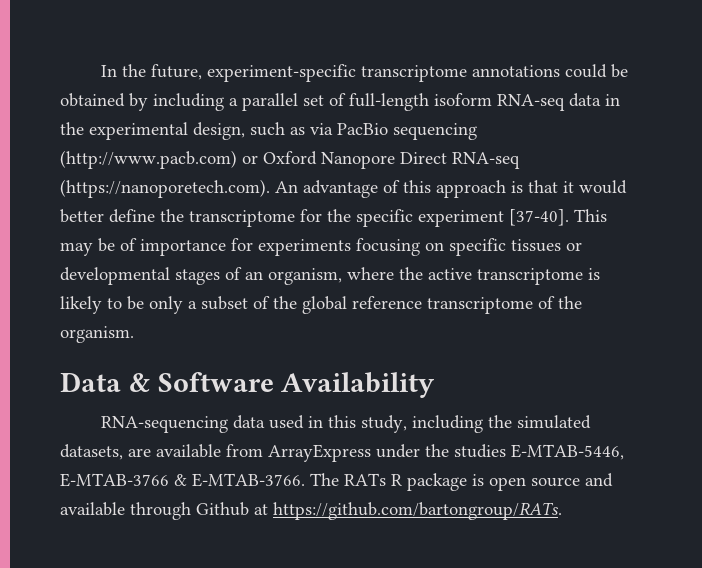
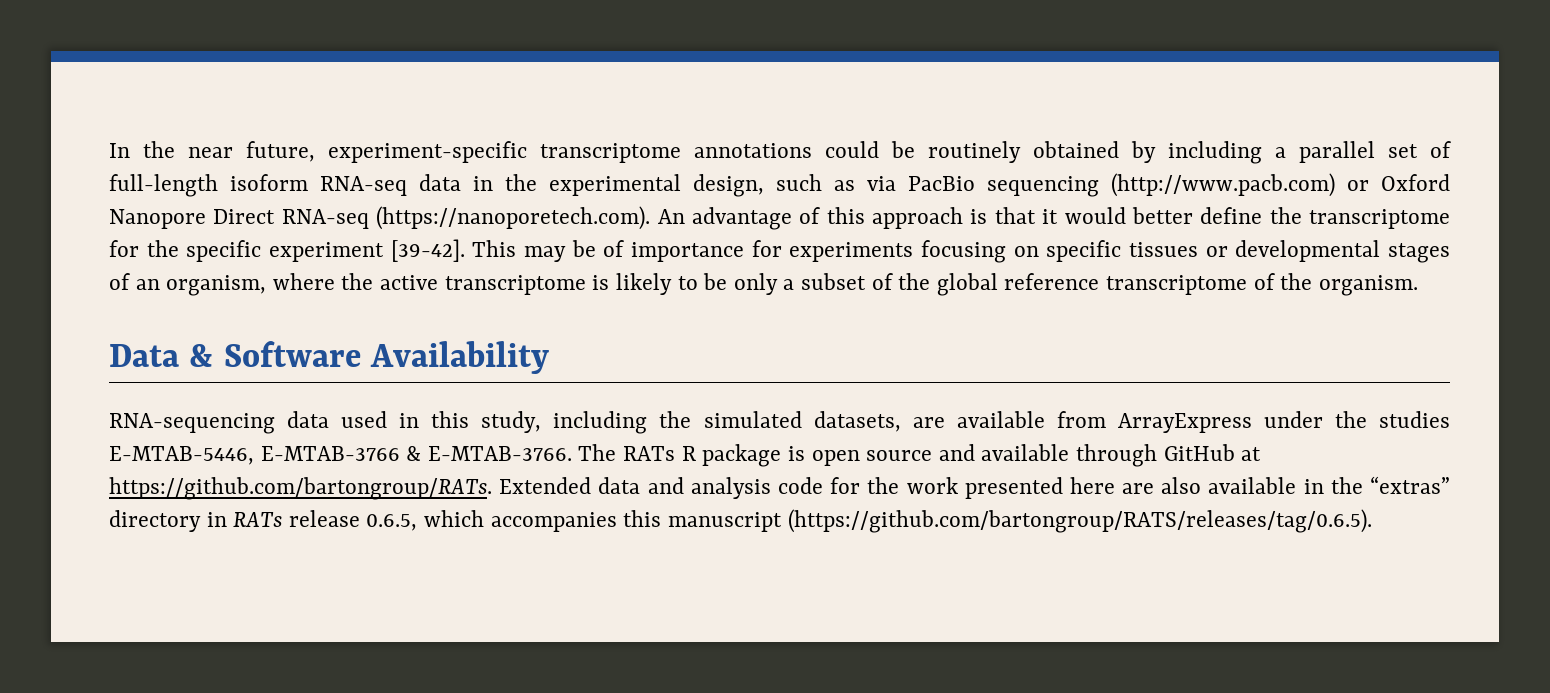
(146, 70) none -> [188,147,233,158] near
(628, 71) none -> [928,141,1021,163] routinely
[509,209,569,226] [37-40]. -> [390,239,465,262] [39-42].
[196,502,249,516] Github -> [1163,444,1235,461] GitHub
(562, 511) none -> [499,476,1450,499] [109,509,1372,533] Extended data and analysis code for the work presented here are also available in the “extras” directory in RATs release 0.6.5, which accompanies this manuscript (https://github.com/bartongroup/RATS/releases/tag/0.6.5).

